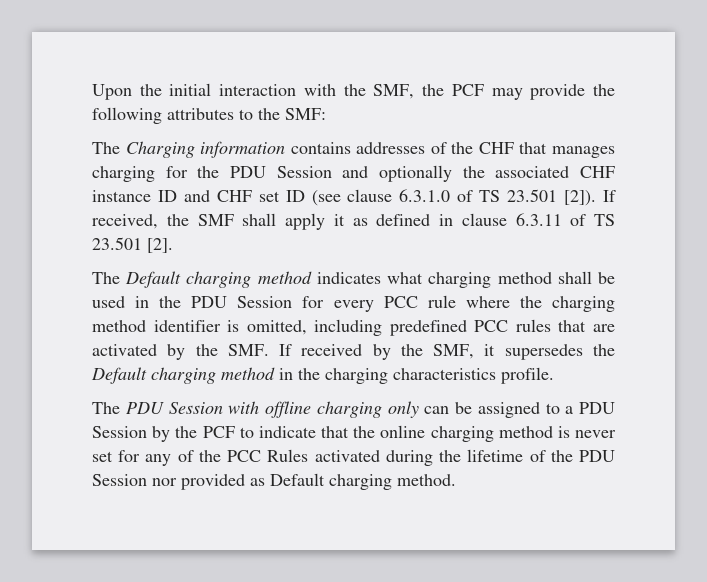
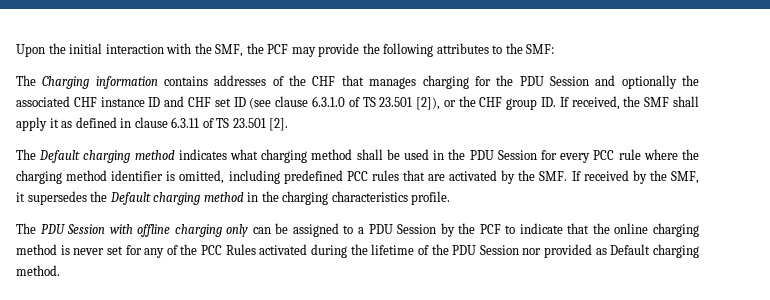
[564,190,597,206] [2]). -> [416,96,557,110] [2]), or the CHF group ID.

